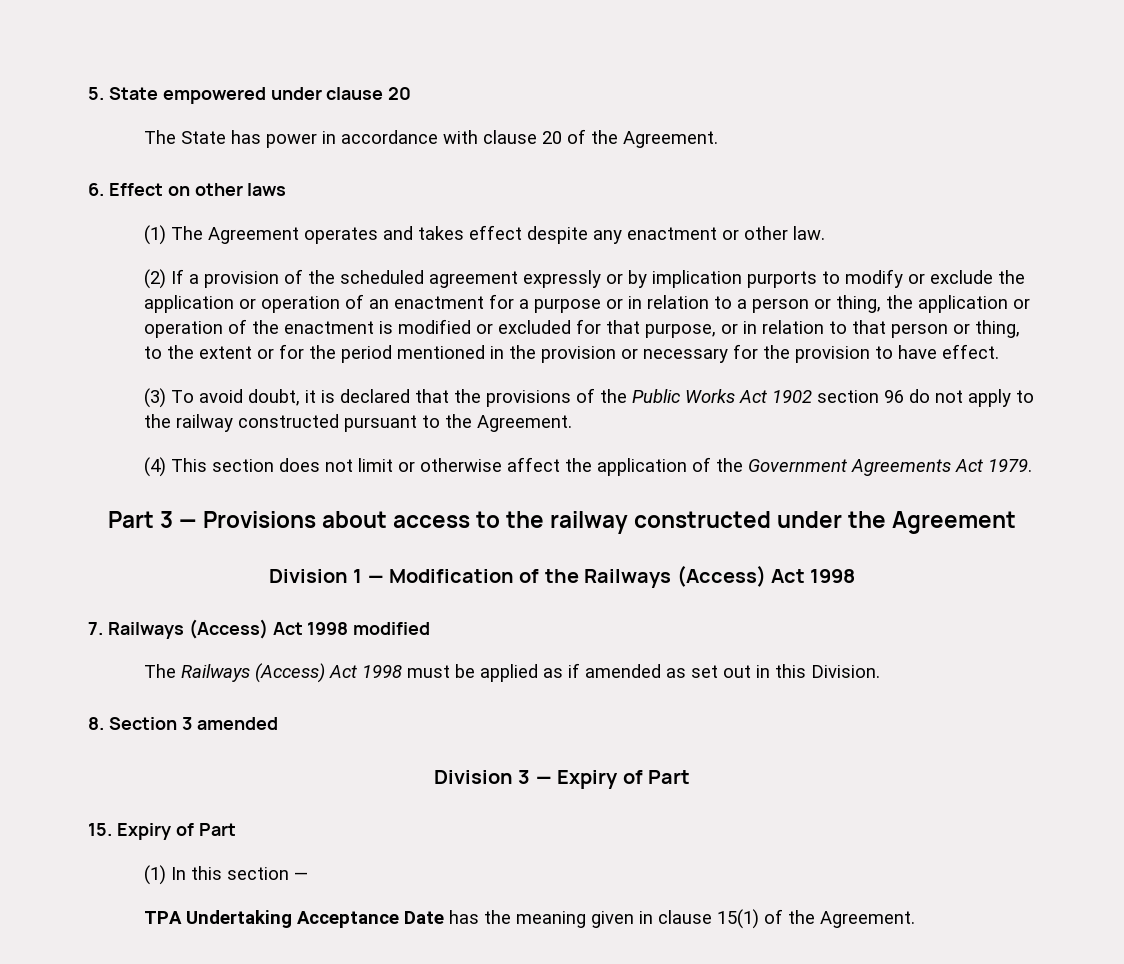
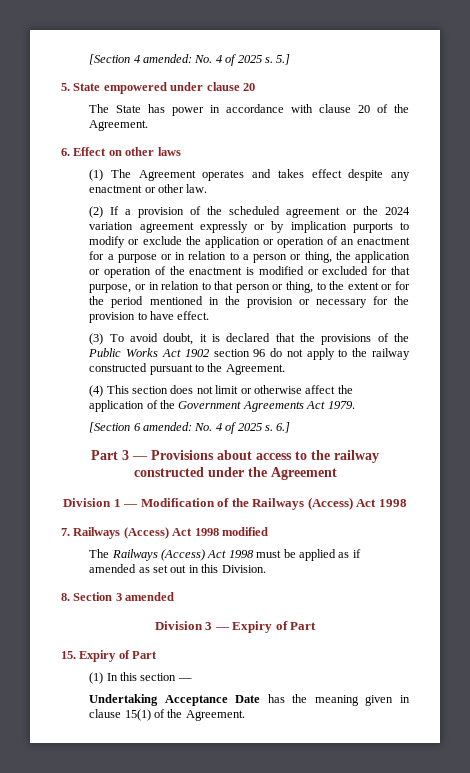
(88, 93) none -> [89,54,291,66] [Section 4 amended: No. 4 of 2025 s. 5.] //
(519, 279) none -> [346,206,411,215] [89,222,194,233] or the 2024 variation agreement
(1033, 465) none -> [89,422,291,434] // [Section 6 amended: No. 4 of 2025 s. 6.]
[144,911,183,924] TPA -> (192, 679) none

